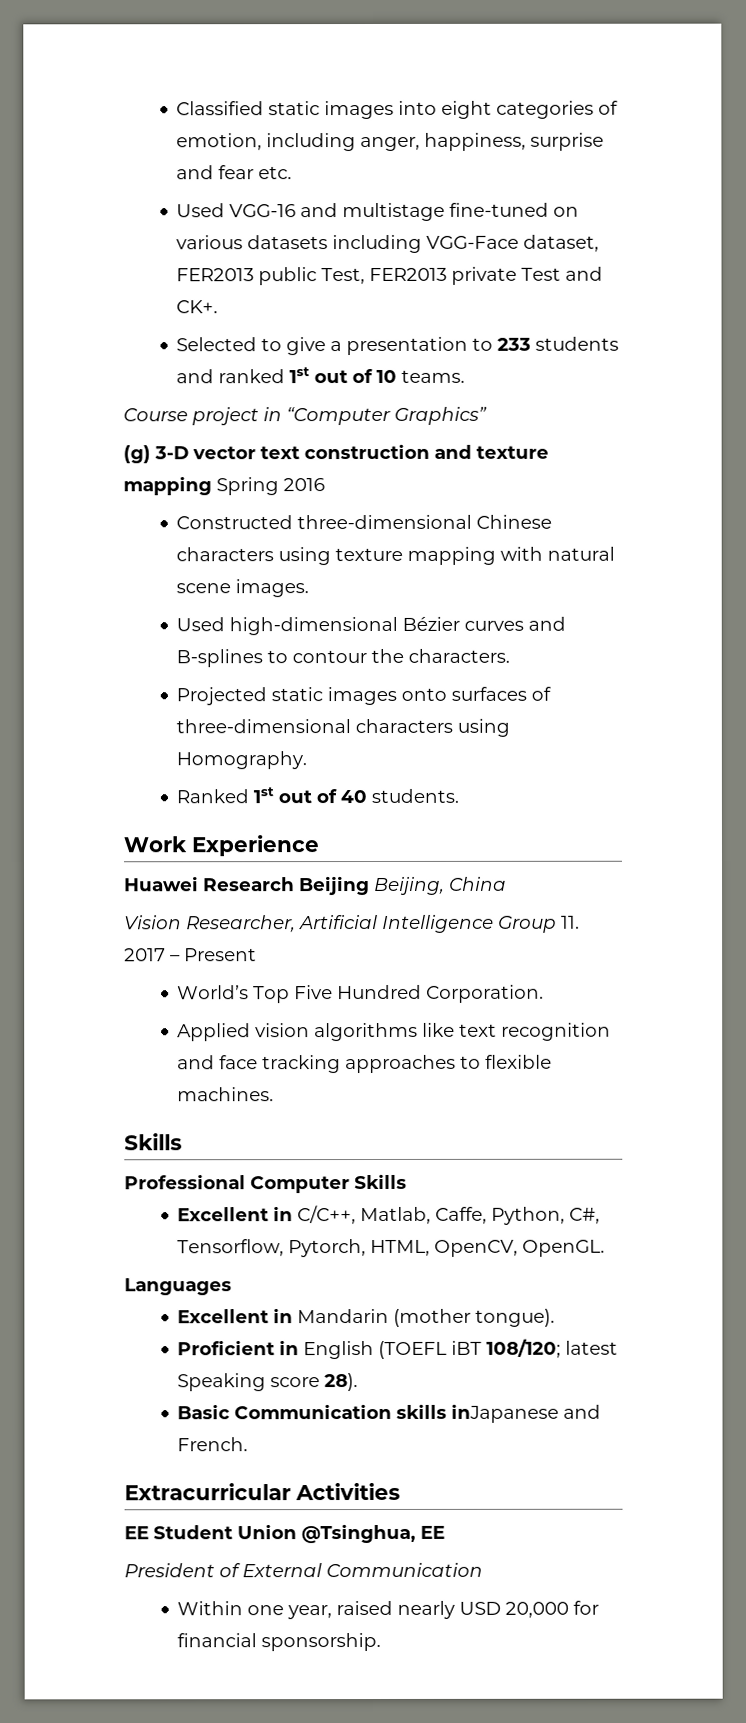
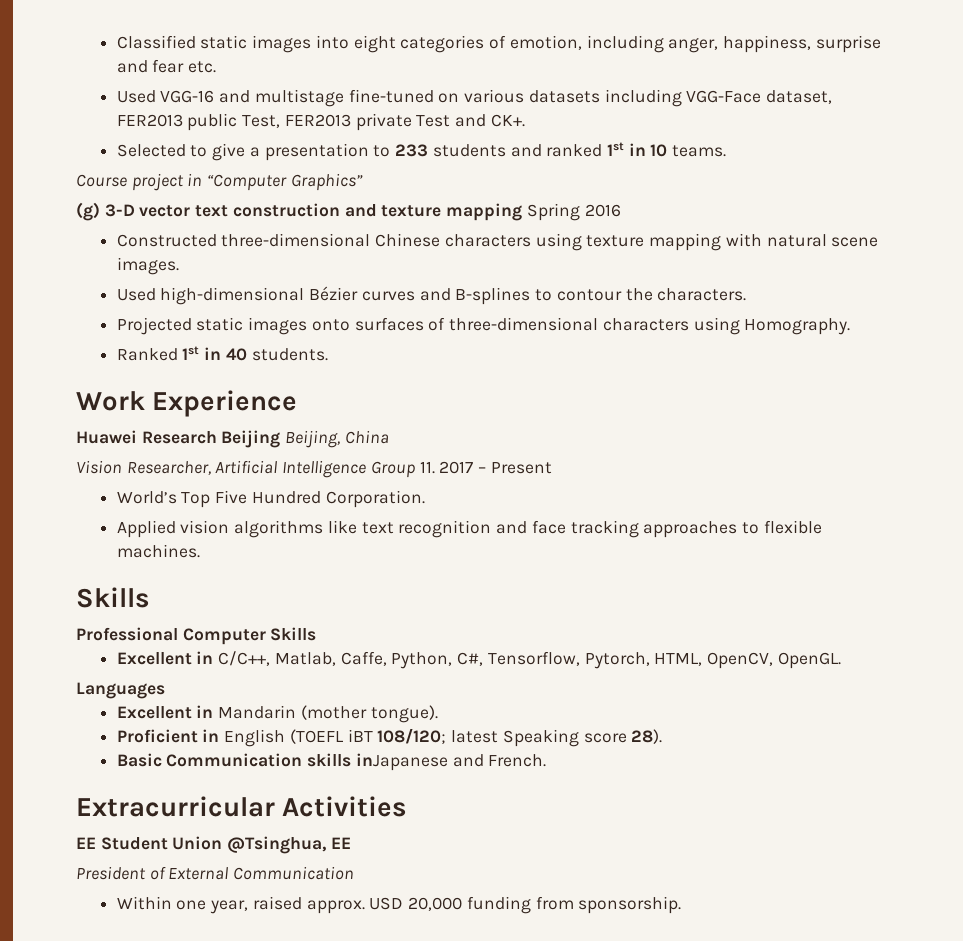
[314,368,374,384] out of -> [628,143,646,156] in
[278,789,338,804] out of -> [204,347,222,360] in
[397,1600,456,1619] nearly -> [306,900,365,914] approx.
[573,1600,600,1615] [177,1633,258,1648] for financial -> [466,896,574,914] funding from

